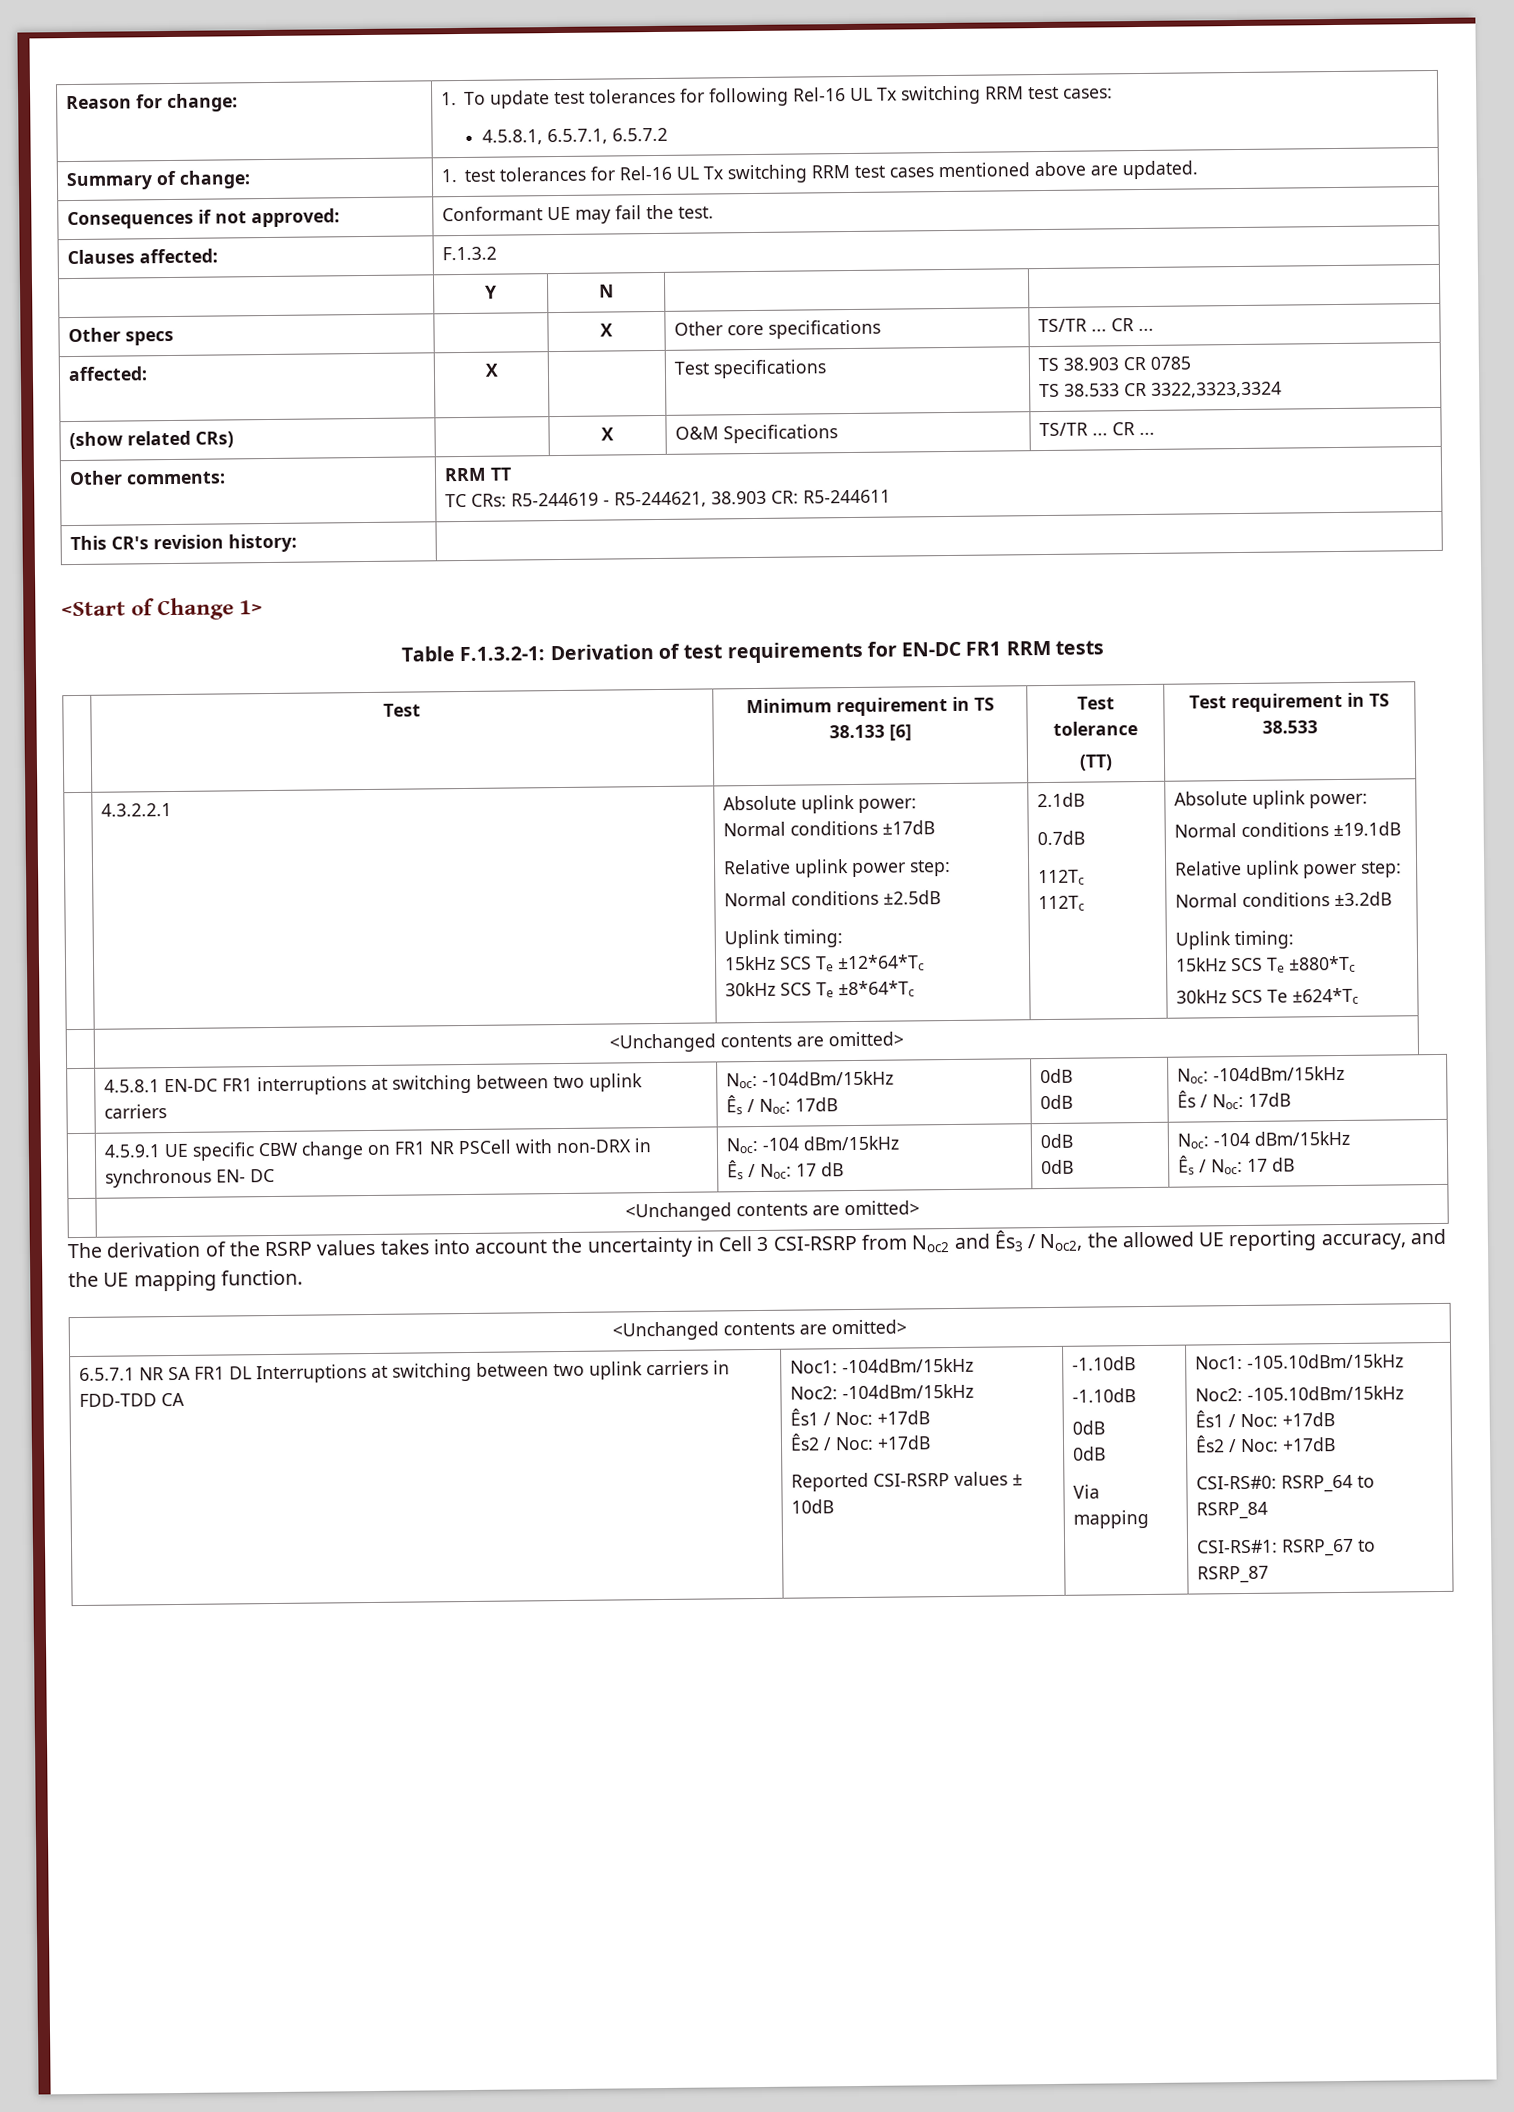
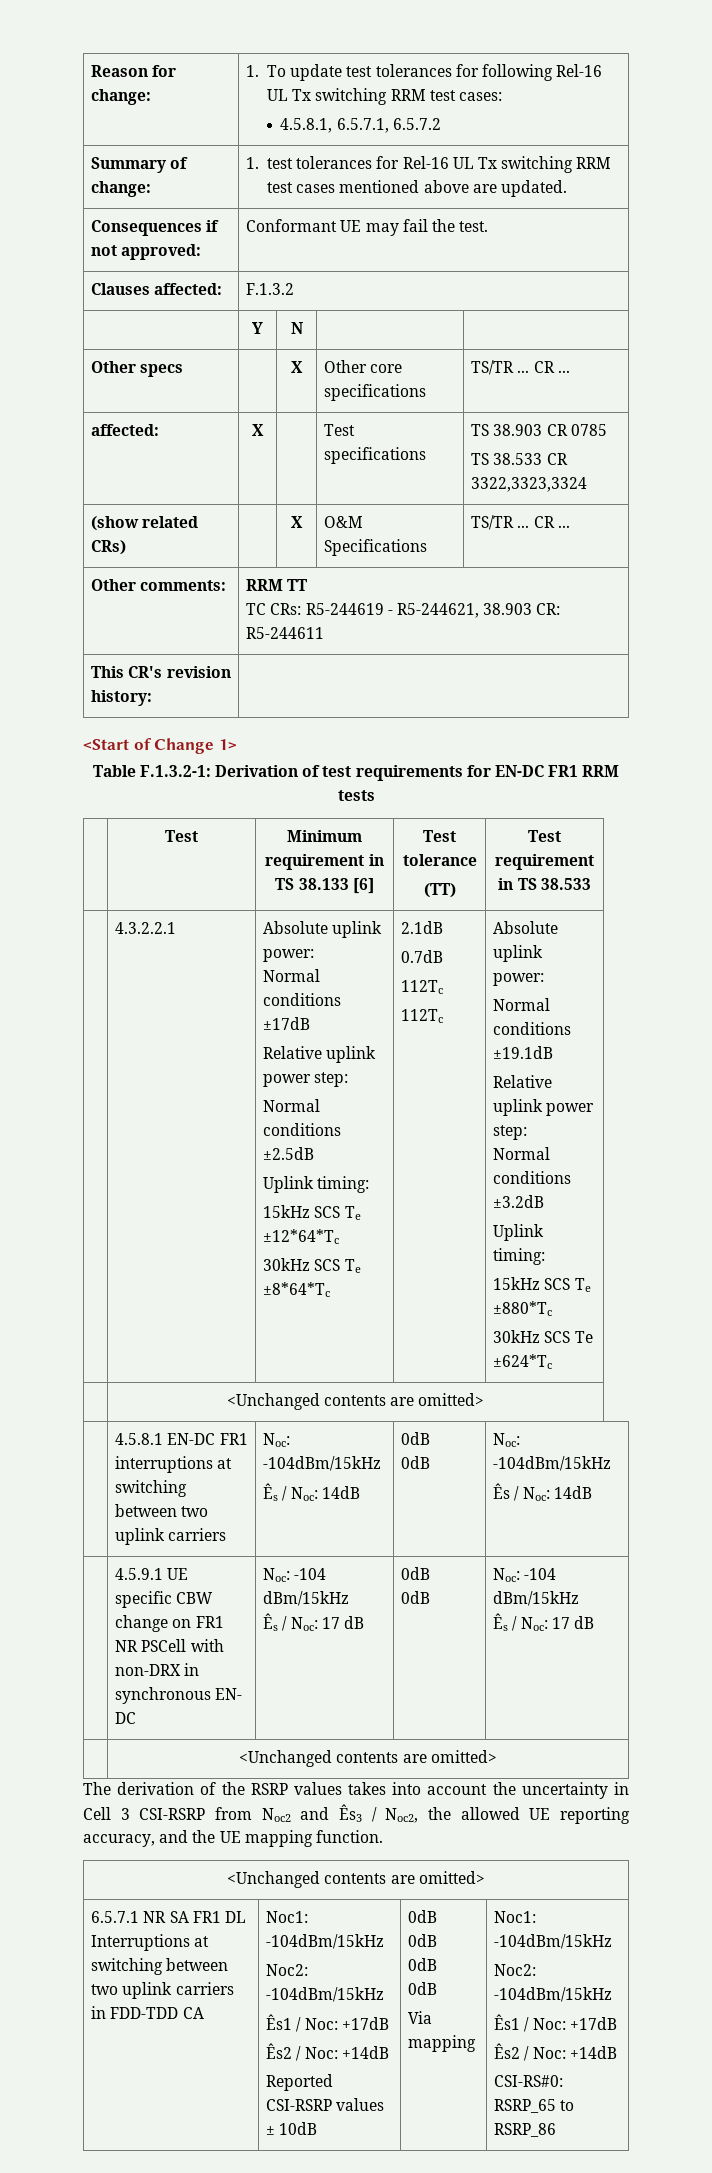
[794,1097,838,1112] 17dB -> [321,1486,360,1499] 14dB
[1247,1092,1291,1107] 17dB -> [553,1486,592,1499] 14dB
[876,1435,931,1450] +17dB -> [341,2046,389,2059] +14dB
[1071,1356,1136,1371] [1071,1388,1136,1403] -1.10dB // -1.10dB -> [408,1910,438,1923] [408,1934,438,1947] 0dB // 0dB
[1246,1353,1404,1369] [1194,1385,1404,1402] [1194,1410,1335,1428] [1194,1435,1336,1453] -105.10dBm/15kHz // Noc2: -105.10dBm/15kHz // Ês1 / Noc: +17dB // Ês2 / Noc: +17dB -> [494,1934,613,1949] [494,1964,537,1976] [494,1987,613,2002] [494,2014,617,2032] [494,2043,617,2061] -104dBm/15kHz // Noc2: -104dBm/15kHz // Ês1 / Noc: +17dB // Ês2 / Noc: +14dB
[1280,1474,1375,1493] [1195,1501,1268,1520] [1196,1538,1376,1557] [1196,1565,1269,1584] RSRP_64 to RSRP_84 // CSI-RS#1: RSRP_67 to RSRP_87 -> [494,2099,575,2113] [494,2123,557,2137] RSRP_65 to RSRP_86

